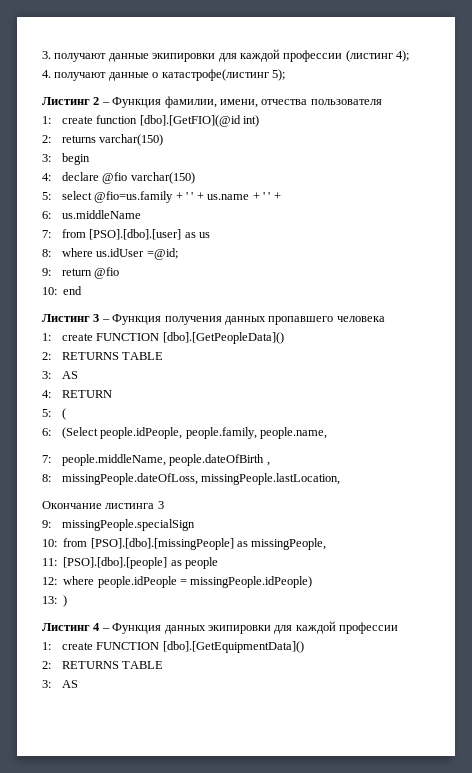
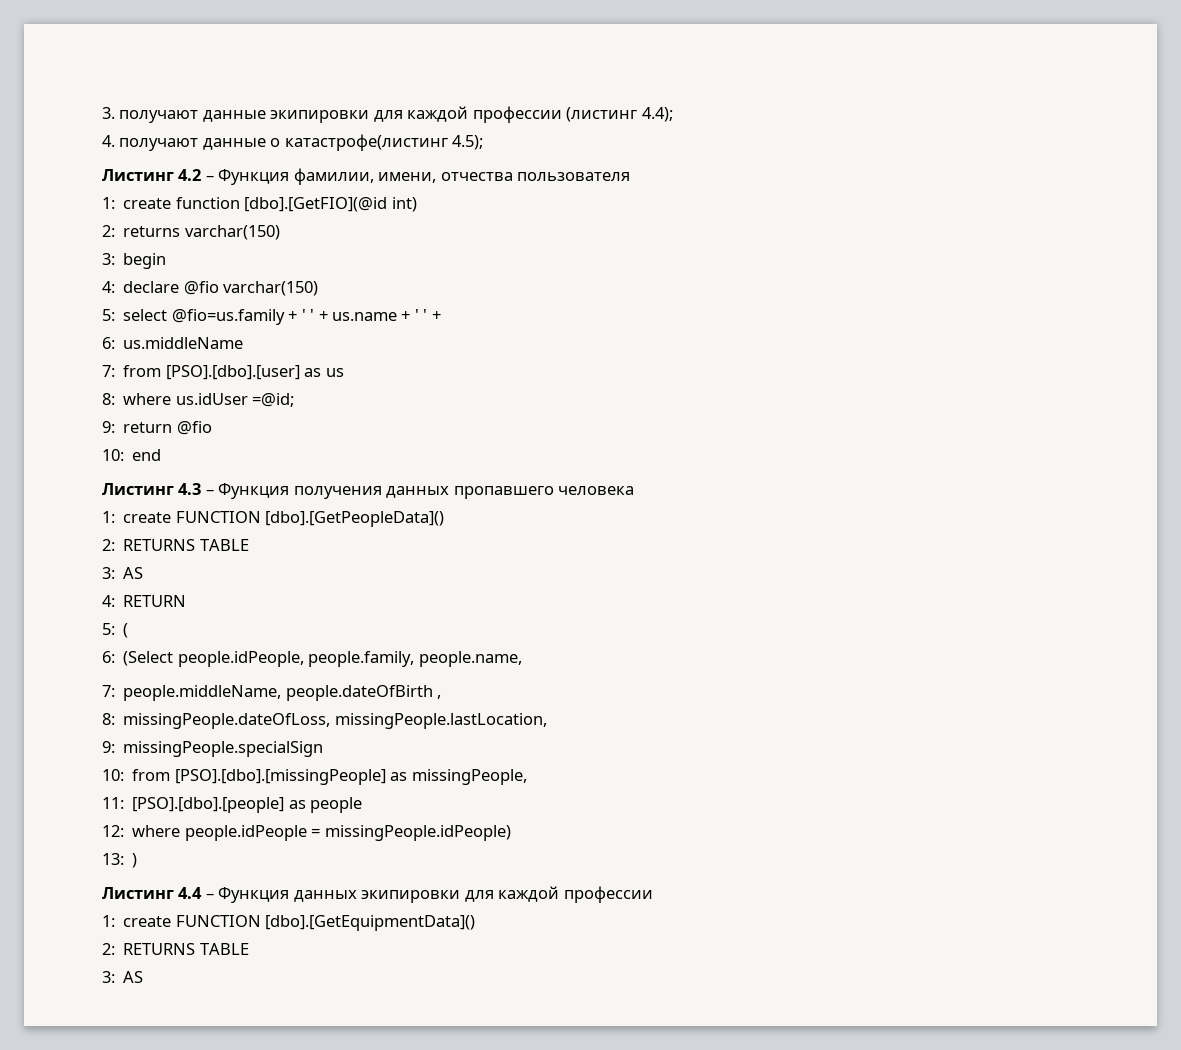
[396,50,409,62] 4); -> [641,107,673,122] 4.4);
[271,69,285,81] [42,97,100,105] 5); // Листинг 2 -> [452,135,484,150] [102,169,202,181] 4.5); // Листинг 4.2
[93,314,100,322] 3 -> [178,483,202,495] 4.3
[42,501,164,509] // Окончание листинга 3 -> (547, 721) none
[93,623,101,631] 4 -> [178,887,203,899] 4.4

